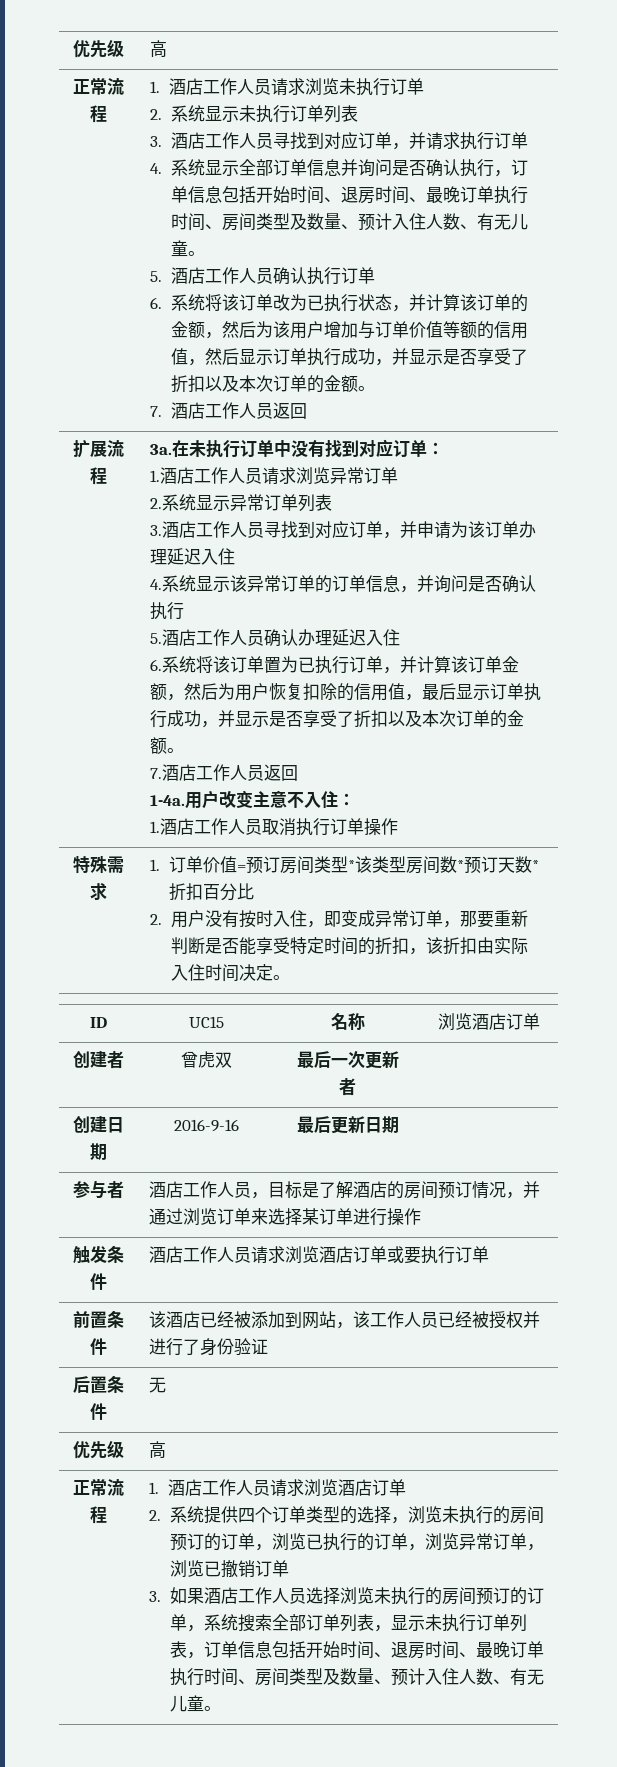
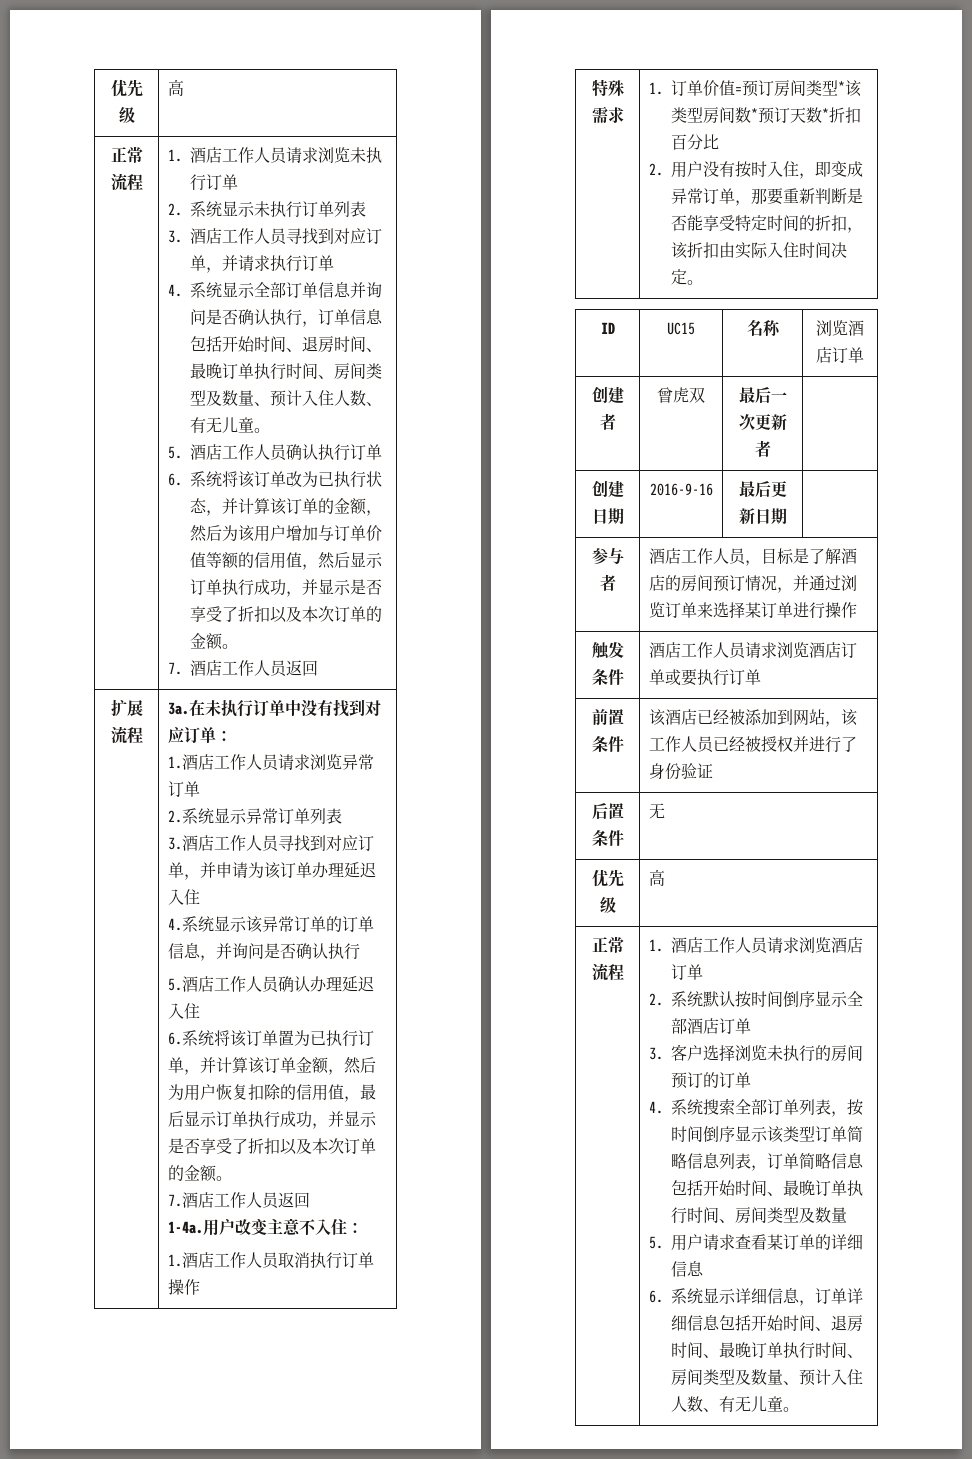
[203,1506,544,1524] [169,1533,544,1551] [169,1560,289,1578] [149,1587,306,1604] 提供四个订单类型的选择，浏览未执行的房间预订的订单，浏览已执行的订单，浏览异常订单，浏览已撤销订单 // 3.如果酒店工作人员 -> [702,991,863,1008] [670,1018,751,1034] [648,1044,703,1061] 默认按时间倒序显示全部酒店订单 // 3.客户
[186,1625,204,1632] ， -> [648,1101,663,1114] // 4.
[390,1614,527,1632] [169,1641,238,1659] 显示未执行订单列表，订单 -> [846,1099,863,1116] [670,1126,863,1143] [670,1153,864,1171] [670,1180,863,1196] [670,1207,847,1224] [648,1234,863,1251] [670,1261,704,1277] [648,1288,863,1306] [670,1315,687,1331] 按时间倒序显示该类型订单简略信息列表，订单简略信息包括开始时间、最晚订单执行时间、房间类型及数量 // 5.用户请求查看某订单的详细信息 // 6.系统显示详细信息，订单详细

